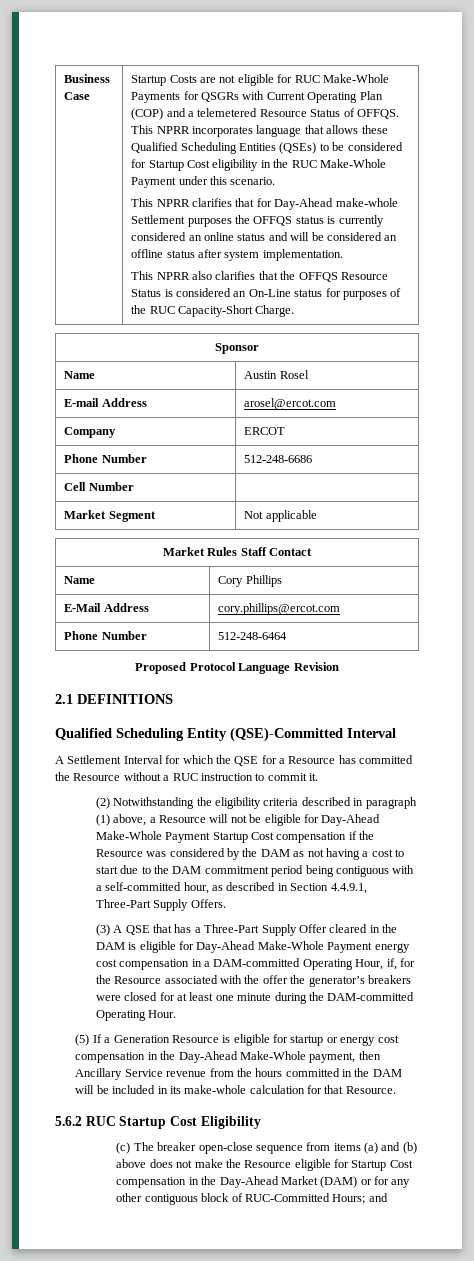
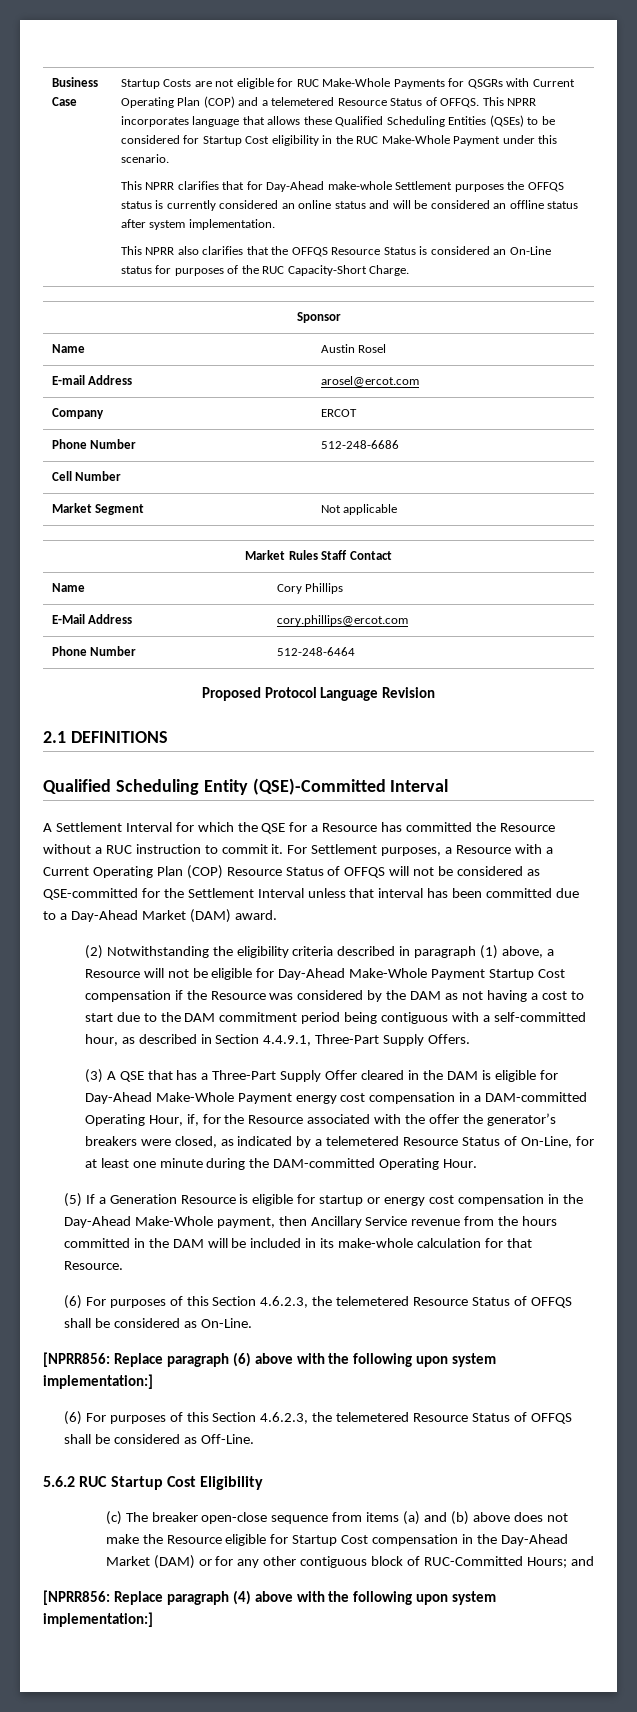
(318, 777) none -> [287,844,553,856] [43,865,540,879] [43,888,580,900] [43,909,277,923] For Settlement purposes, a Resource with a Current Operating Plan (COP) Resource Status of OFFQS will not be considered as QSE-committed for the Settlement Interval unless that interval has been committed due to a Day-Ahead Market (DAM) award.
[124,992,158,1001] closed -> [174,1136,572,1148] closed, as indicated by a telemetered Resource Status of On-Line,
(396, 1090) none -> [63,1295,572,1309] [63,1318,252,1328] [43,1352,497,1367] [43,1374,153,1389] [63,1411,572,1425] [63,1434,254,1444] // (6) For purposes of this Section 4.6.2.3, the telemetered Resource Status of OFFQS shall be considered as On-Line. // [NPRR856: Replace paragraph (6) above with the following upon system implementation:] // (6) For purposes of this Section 4.6.2.3, the telemetered Resource Status of OFFQS shall be considered as Off-Line.
(388, 1197) none -> [43,1590,497,1605] [43,1612,153,1627] // [NPRR856: Replace paragraph (4) above with the following upon system implementation:]

